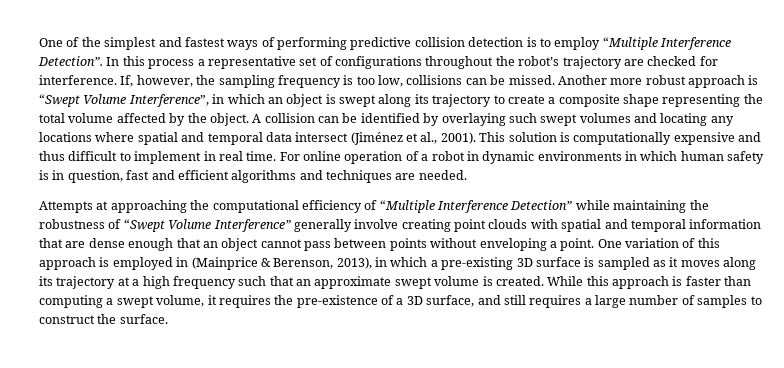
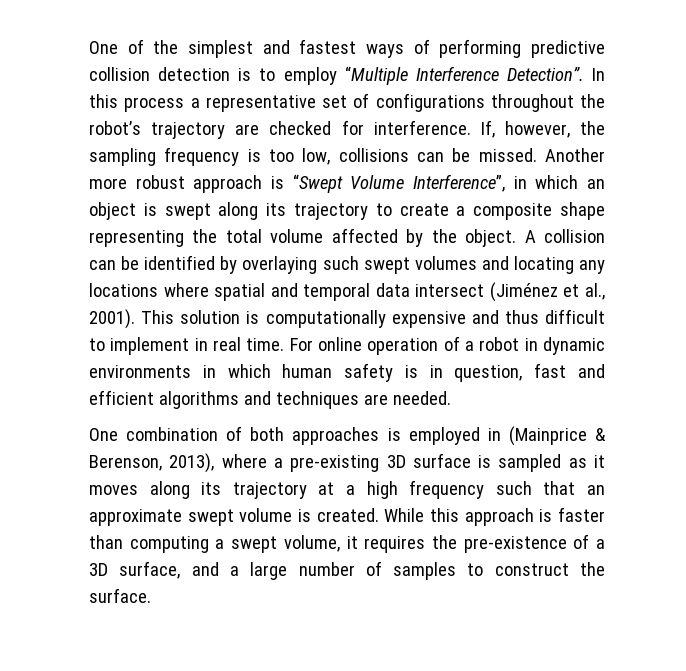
[39,200,709,213] [39,219,762,232] [39,238,720,251] [39,257,96,270] Attempts at approaching the computational efficiency of “Multiple Interference Detection” while maintaining the robustness of “Swept Volume Interference” generally involve creating point clouds with spatial and temporal information that are dense enough that an object cannot pass between points without enveloping a point. One variation of this approach -> [89,426,380,445] One combination of both approaches
[375,257,428,267] in which -> [221,454,267,468] where
[503,295,582,308] still requires -> (219, 569) none

